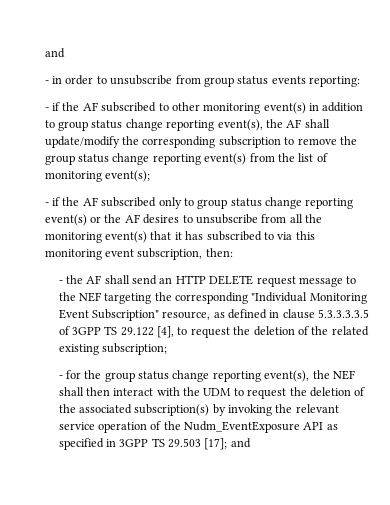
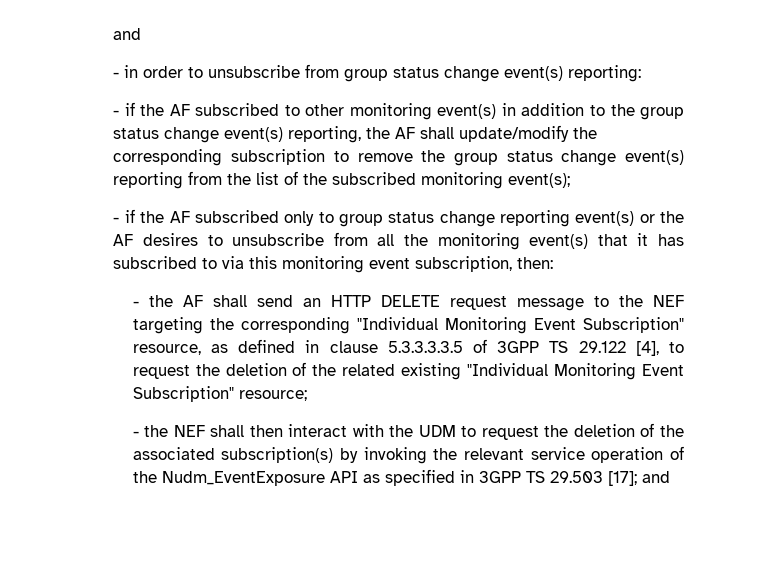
[271,76,306,84] events -> [444,66,564,82] change event(s)
[58,119,263,131] group status change reporting event(s), -> [610,104,684,120] [113,126,362,143] the group status change event(s) reporting,
[152,153,247,165] reporting event(s) -> [624,150,684,165] [113,172,184,189] event(s) reporting
(328, 157) none -> [303,172,417,185] the subscribed
[101,343,167,355] [58,370,310,382] subscription; // - for the group status change reporting event(s), -> [467,363,684,380] [132,386,307,402] [132,431,139,437] "Individual Monitoring Event Subscription" resource; // -

